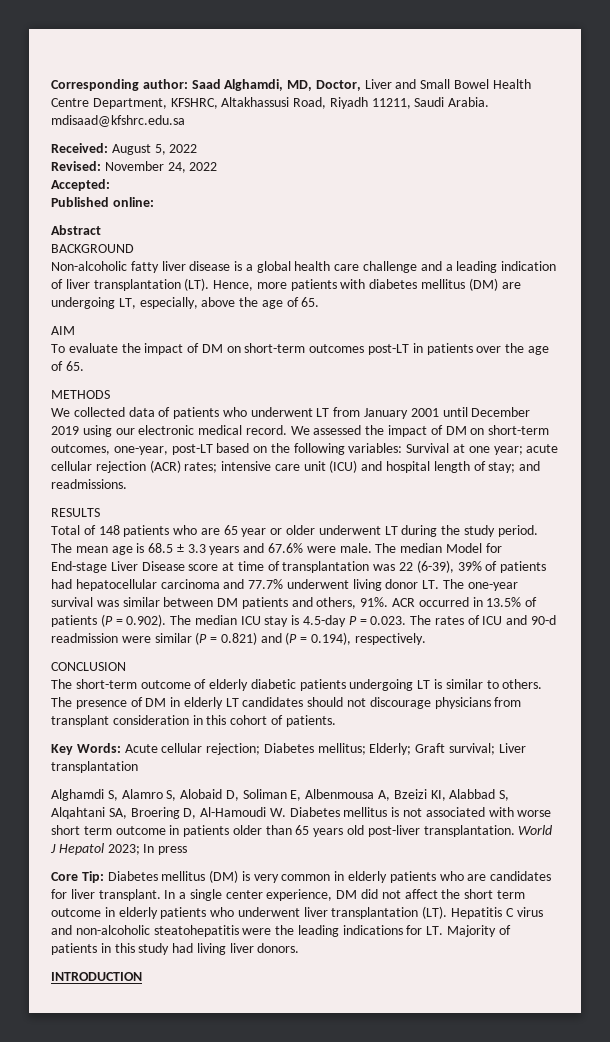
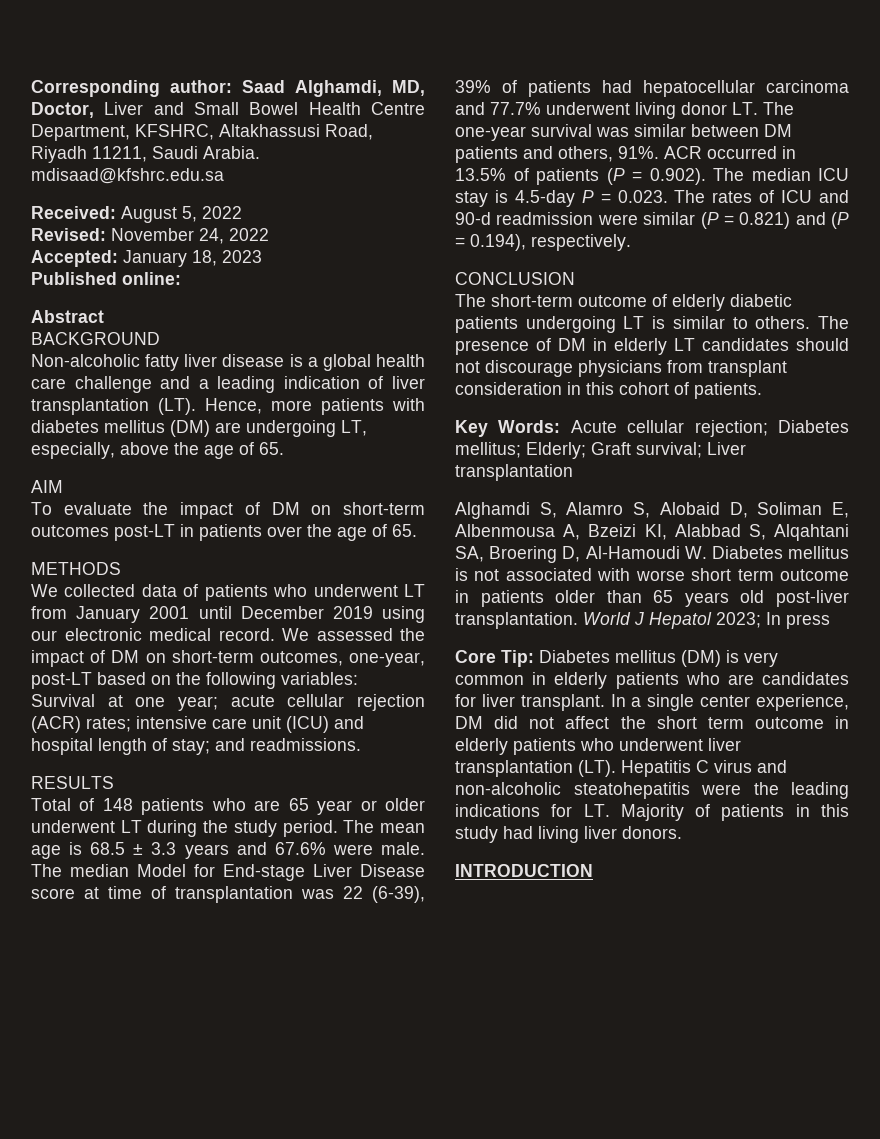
(110, 185) none -> [123,250,262,267] January 18, 2023

